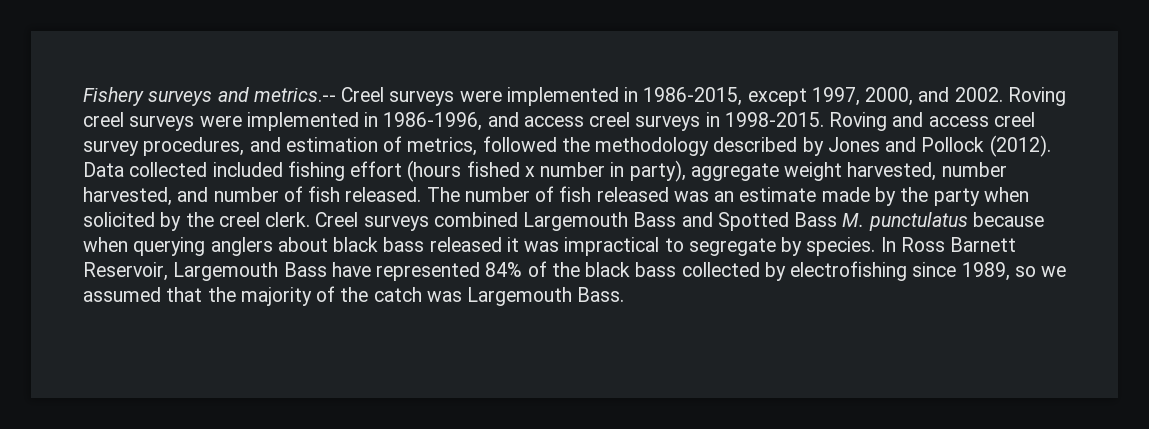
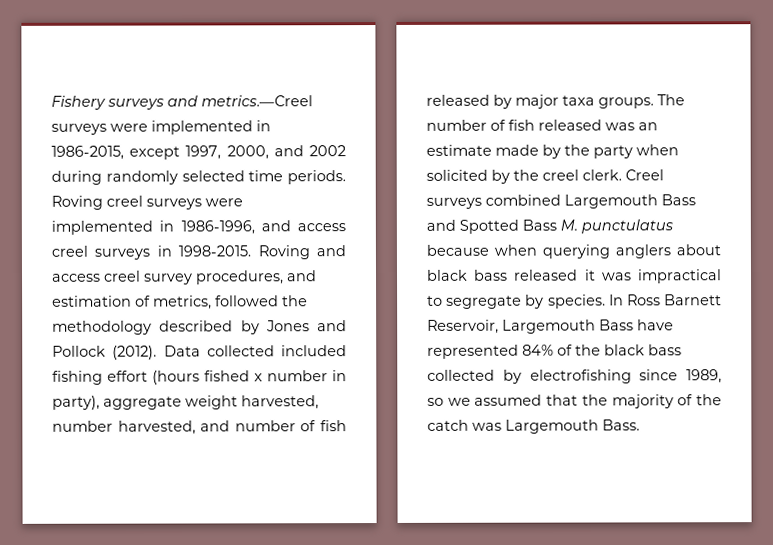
[253,87,385,102] metrics.-- Creel -> [201,95,313,107] metrics.—Creel
[954,87,1003,102] 2002. -> [308,145,346,157] [51,170,346,185] 2002 during randomly selected time periods.
[345,187,422,202] released. -> [426,94,654,109] released by major taxa groups.

